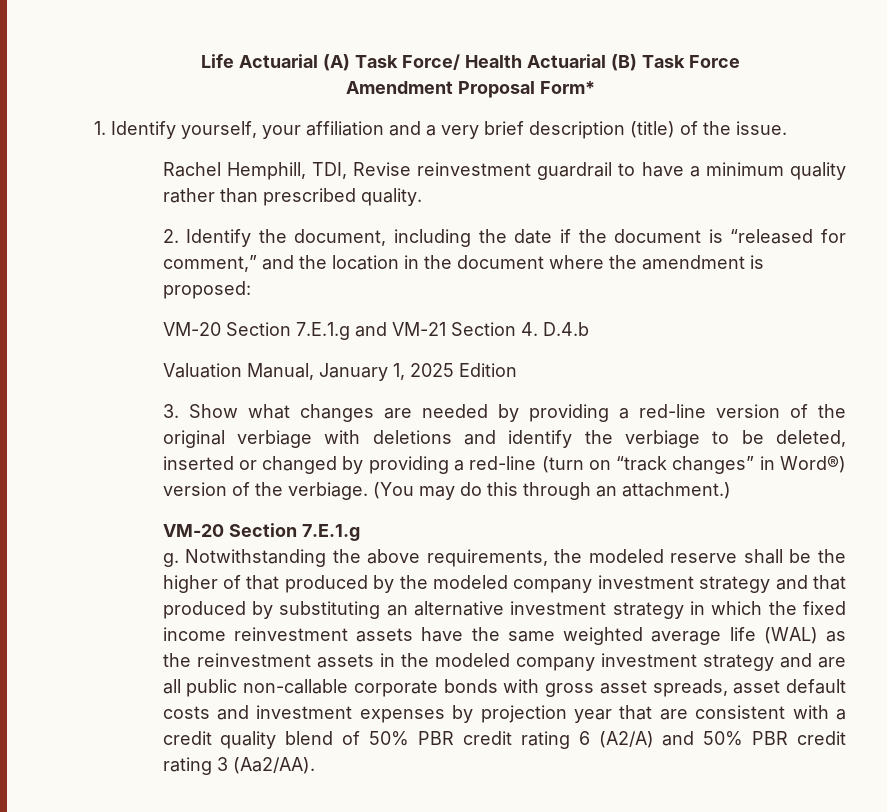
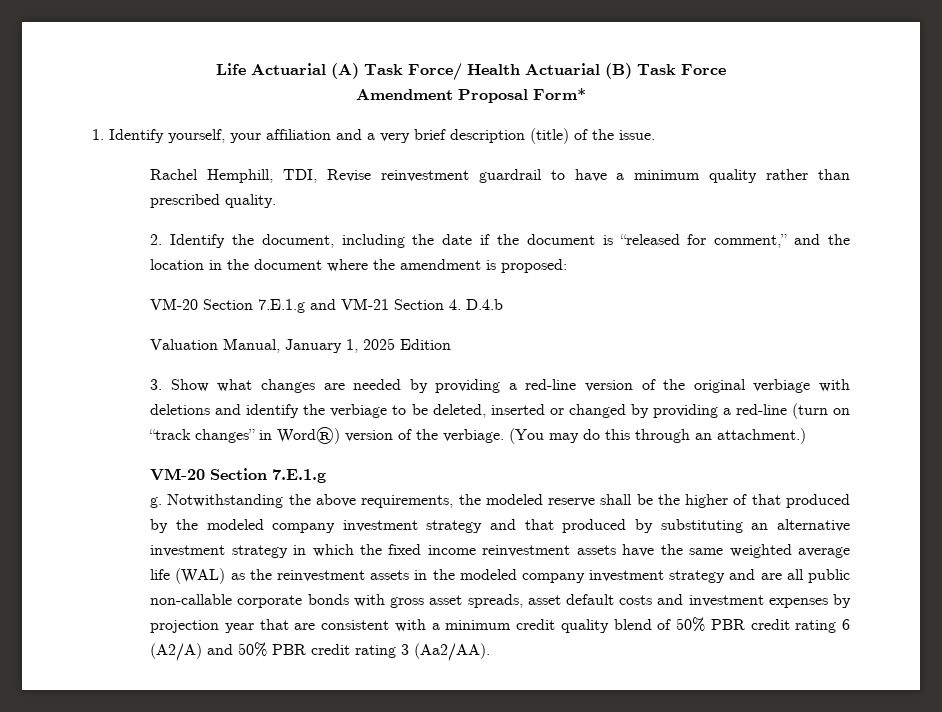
(846, 714) none -> [445,620,512,630] minimum

